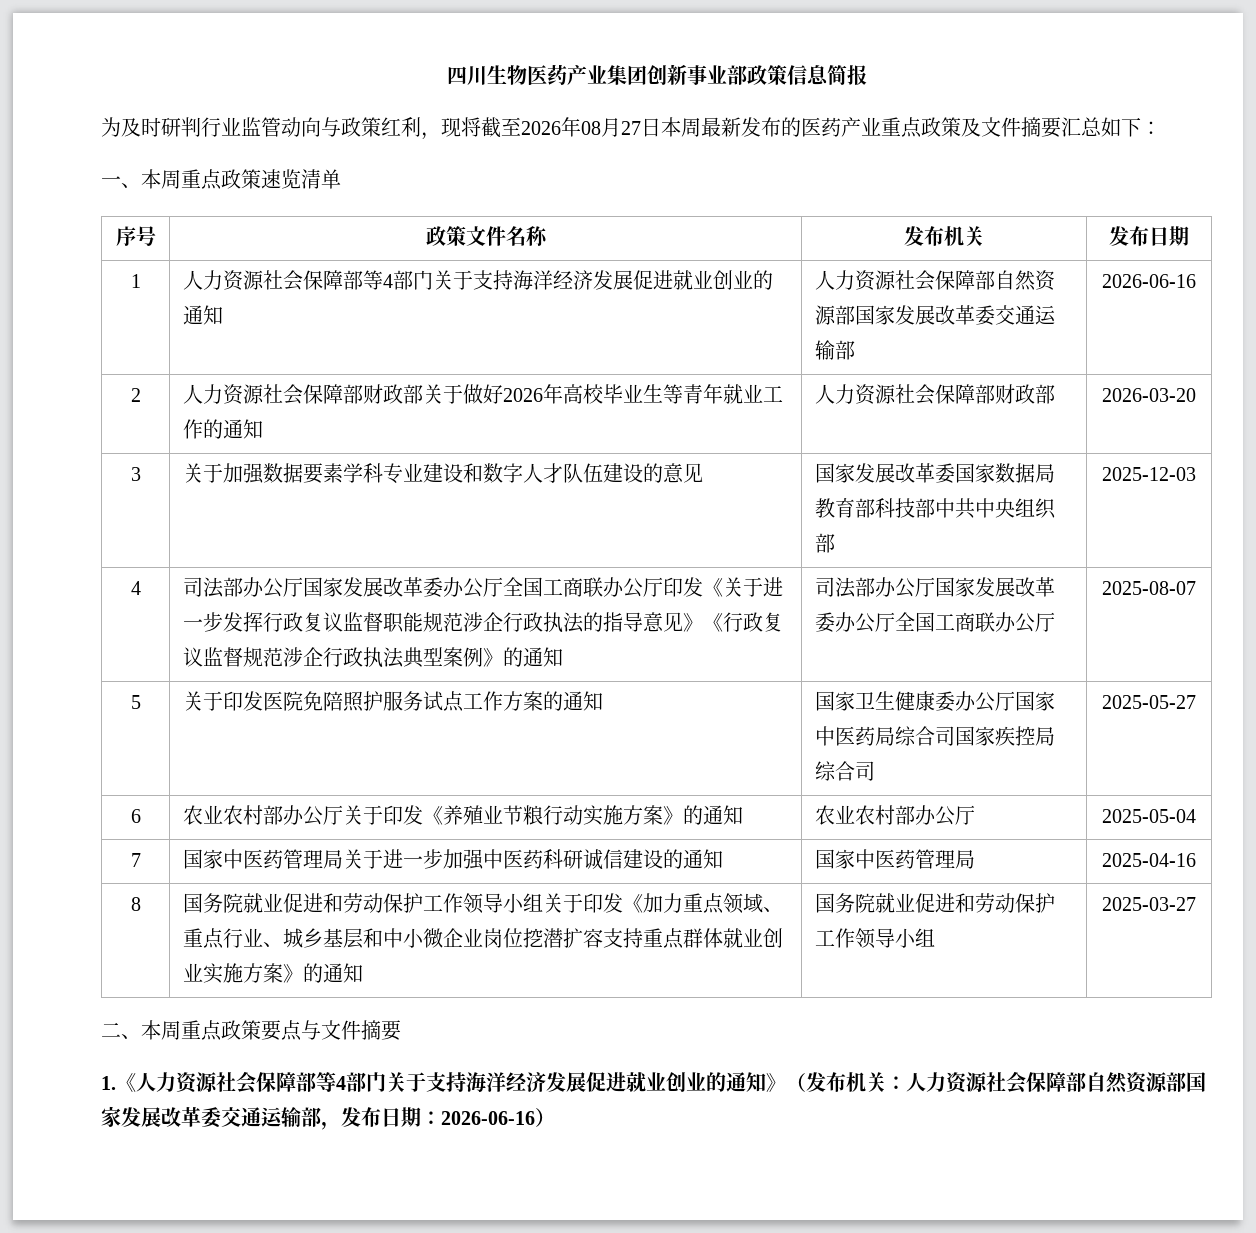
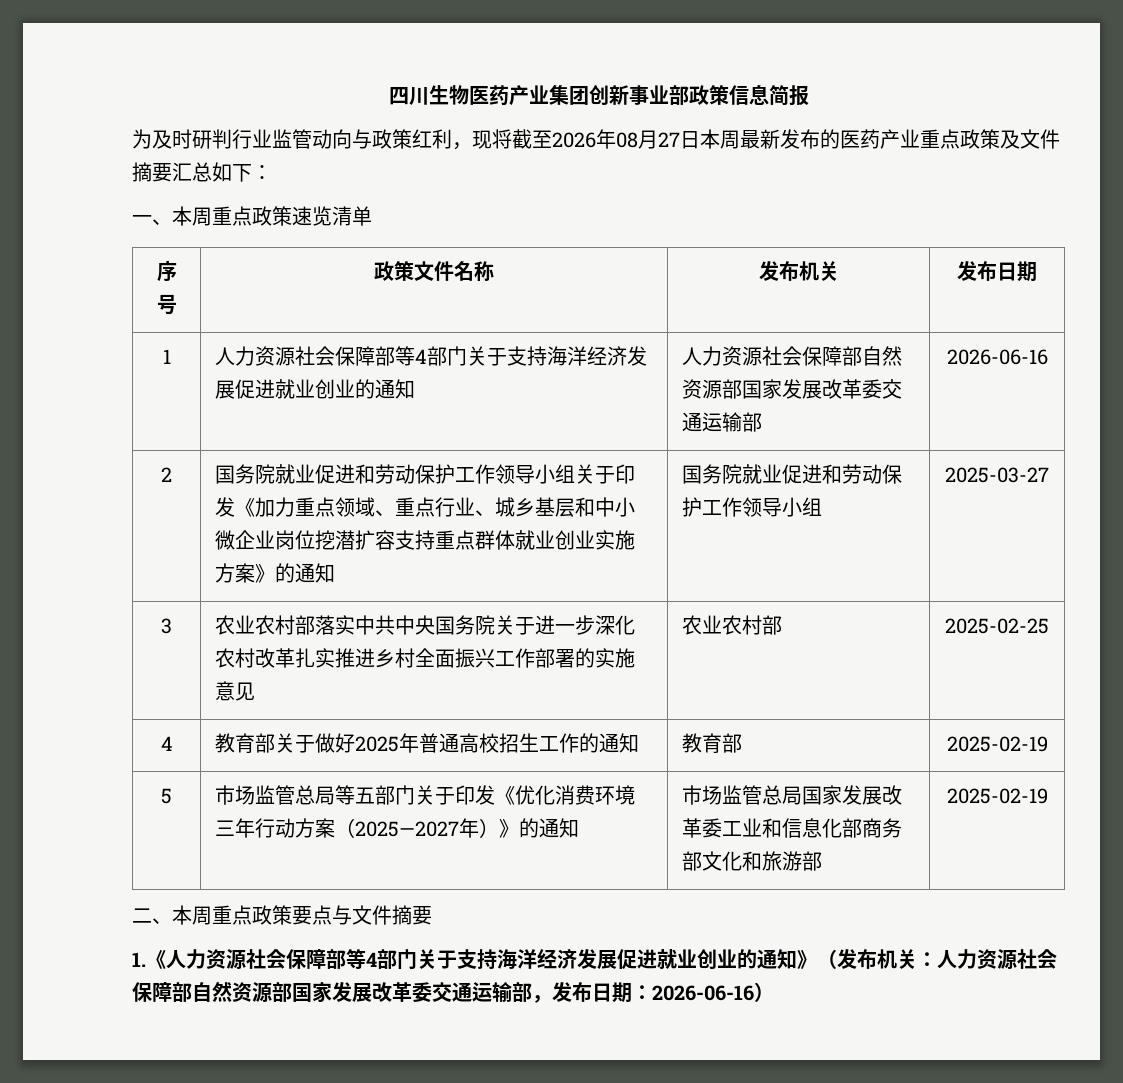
[182,384,783,405] [182,419,263,439] [814,384,1055,405] [1102,388,1196,402] [130,467,141,481] [182,463,703,484] [814,463,1055,484] [814,498,1056,519] [814,533,835,553] [1102,467,1196,481] [130,581,141,595] [182,577,783,598] [182,612,783,633] [182,647,563,668] [814,577,1055,598] [814,612,1055,633] [1102,581,1196,595] [130,695,141,709] [182,691,603,712] [814,691,1055,712] [814,726,1055,746] [814,761,875,781] [1102,695,1196,709] [130,809,141,823] [182,805,743,826] [814,805,975,826] [1102,809,1196,823] [130,853,141,867] [182,849,723,870] [814,849,975,869] [1102,853,1196,867] [130,897,141,911] | 人力资源社会保障部财政部关于做好2026年高校毕业生等青年就业工作的通知 | 人力资源社会保障部财政部 | 2026-03-20 // 3 | 关于加强数据要素学科专业建设和数字人才队伍建设的意见 | 国家发展改革委国家数据局教育部科技部中共中央组织部 | 2025-12-03 // 4 | 司法部办公厅国家发展改革委办公厅全国工商联办公厅印发《关于进一步发挥行政复议监督职能规范涉企行政执法的指导意见》《行政复议监督规范涉企行政执法典型案例》的通知 | 司法部办公厅国家发展改革委办公厅全国工商联办公厅 | 2025-08-07 // 5 | 关于印发医院免陪照护服务试点工作方案的通知 | 国家卫生健康委办公厅国家中医药局综合司国家疾控局综合司 | 2025-05-27 // 6 | 农业农村部办公厅关于印发《养殖业节粮行动实施方案》的通知 | 农业农村部办公厅 | 2025-05-04 // 7 | 国家中医药管理局关于进一步加强中医药科研诚信建设的通知 | 国家中医药管理局 | 2025-04-16 // 8 -> (172, 474) none
(1196, 904) none -> [161,618,172,634] [214,615,635,635] [214,648,635,668] [214,681,255,701] [681,615,782,635] [945,618,1049,634] [160,736,173,751] [214,733,639,753] [681,733,742,753] [946,736,1048,752] [161,788,172,804] [214,785,635,805] [214,818,579,838] [681,785,902,805] [681,818,902,838] [681,851,822,871] [946,788,1048,804] // 3 | 农业农村部落实中共中央国务院关于进一步深化农村改革扎实推进乡村全面振兴工作部署的实施意见 | 农业农村部 | 2025-02-25 // 4 | 教育部关于做好2025年普通高校招生工作的通知 | 教育部 | 2025-02-19 // 5 | 市场监管总局等五部门关于印发《优化消费环境三年行动方案（2025—2027年）》的通知 | 市场监管总局国家发展改革委工业和信息化部商务部文化和旅游部 | 2025-02-19

